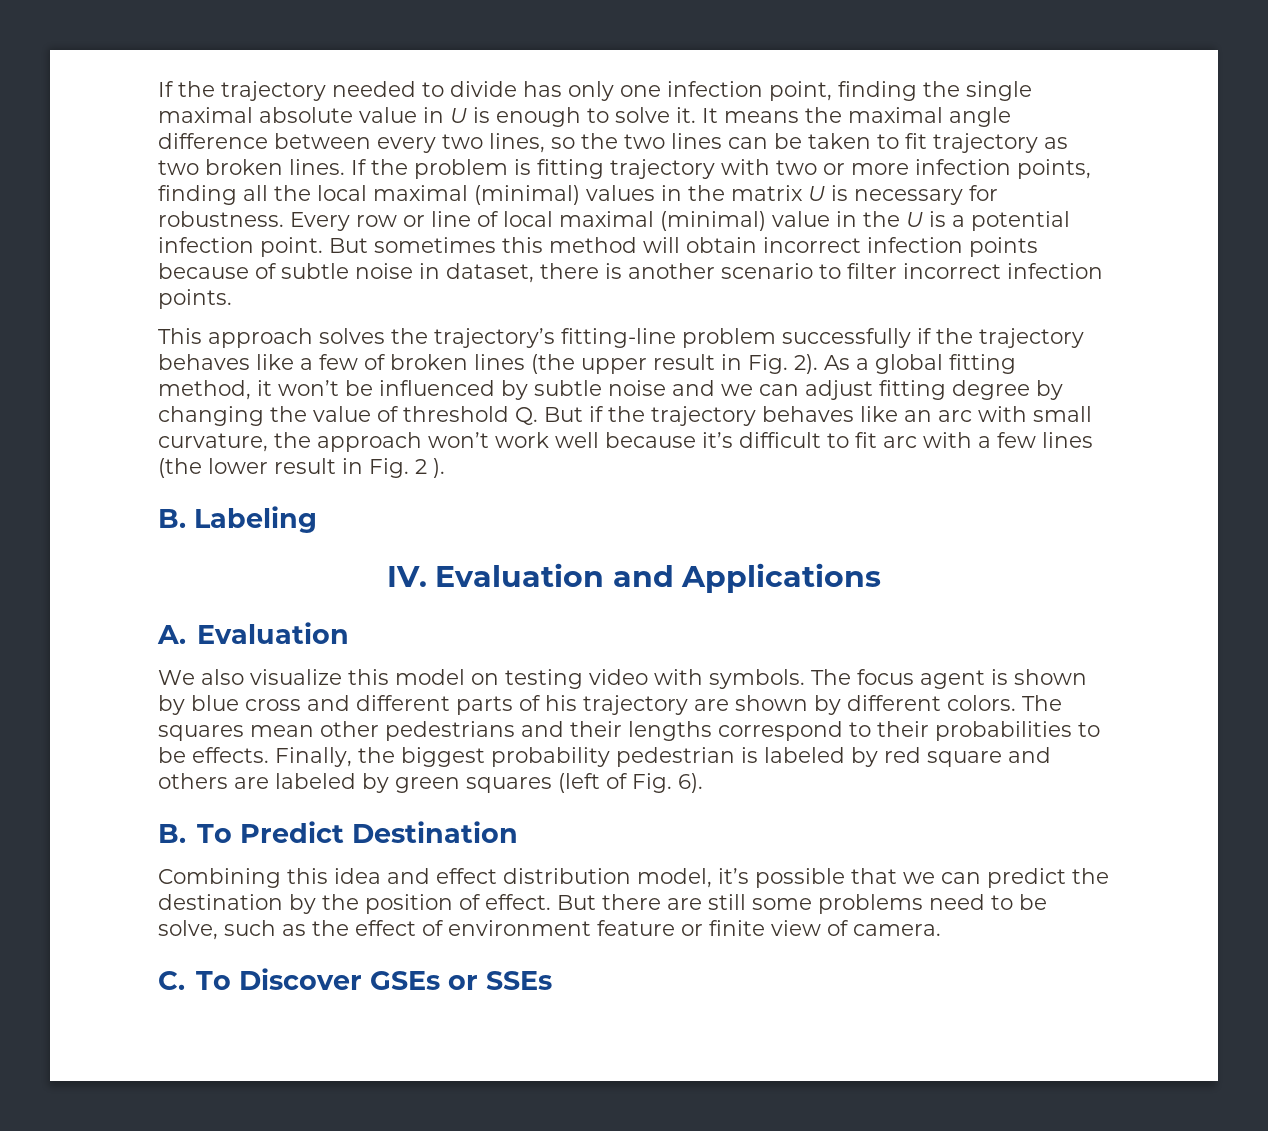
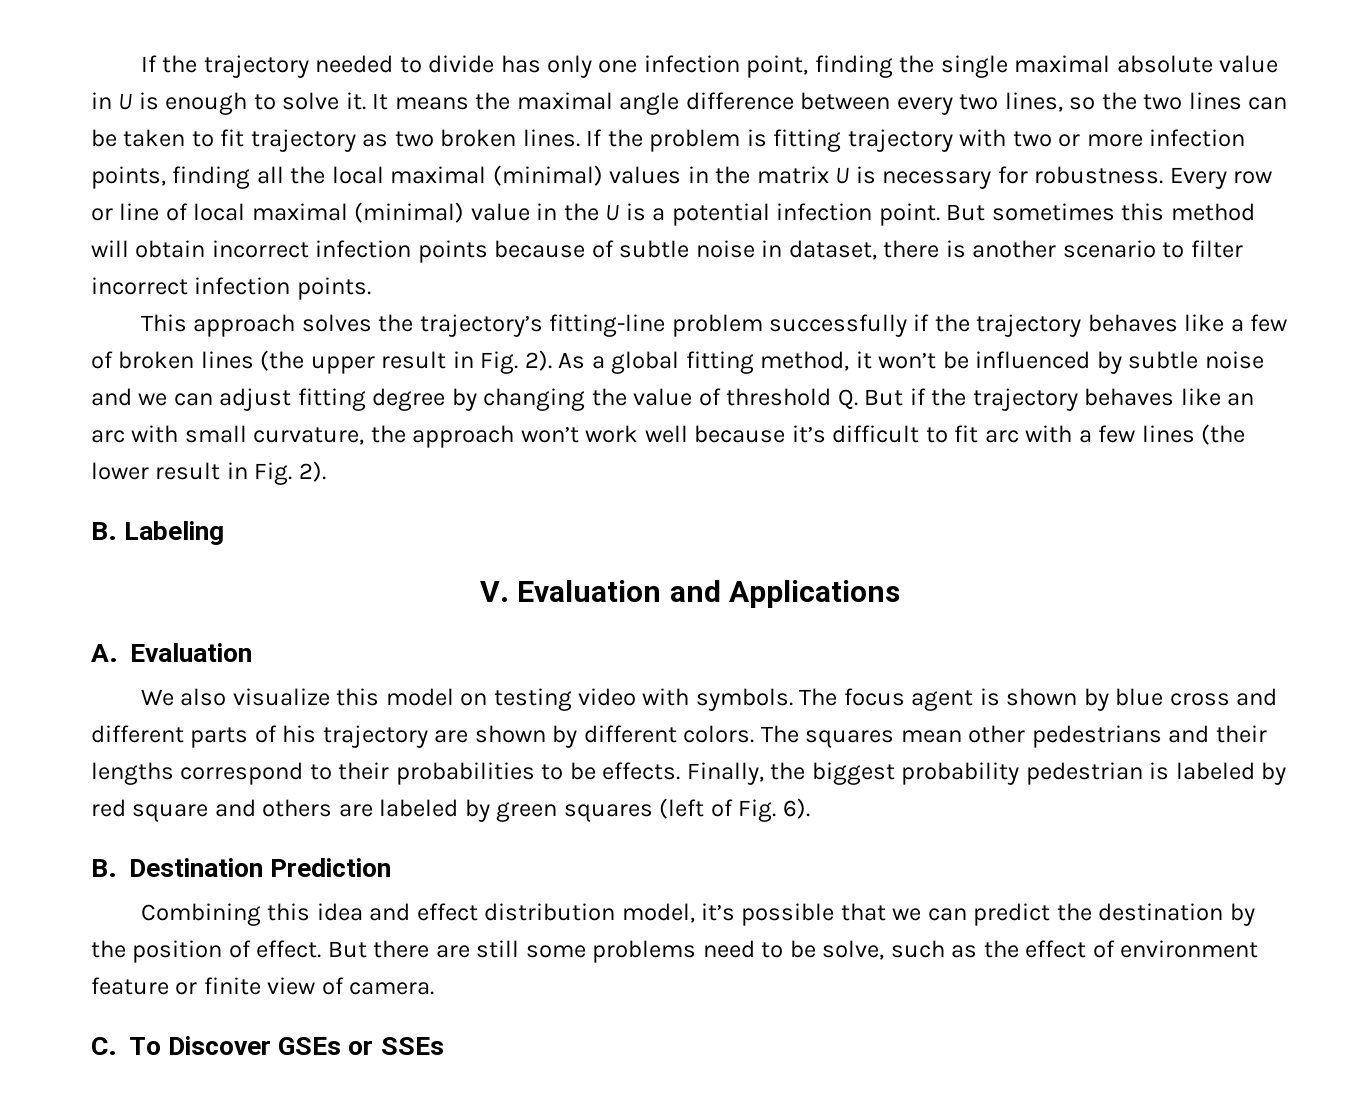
[415,458,445,478] 2 ). -> [298,461,326,482] 2).
[387,566,428,587] IV. -> [480,581,510,602] V.
[196,821,344,843] To Predict -> (117, 868) none
(518, 832) none -> [270,858,392,877] Prediction

